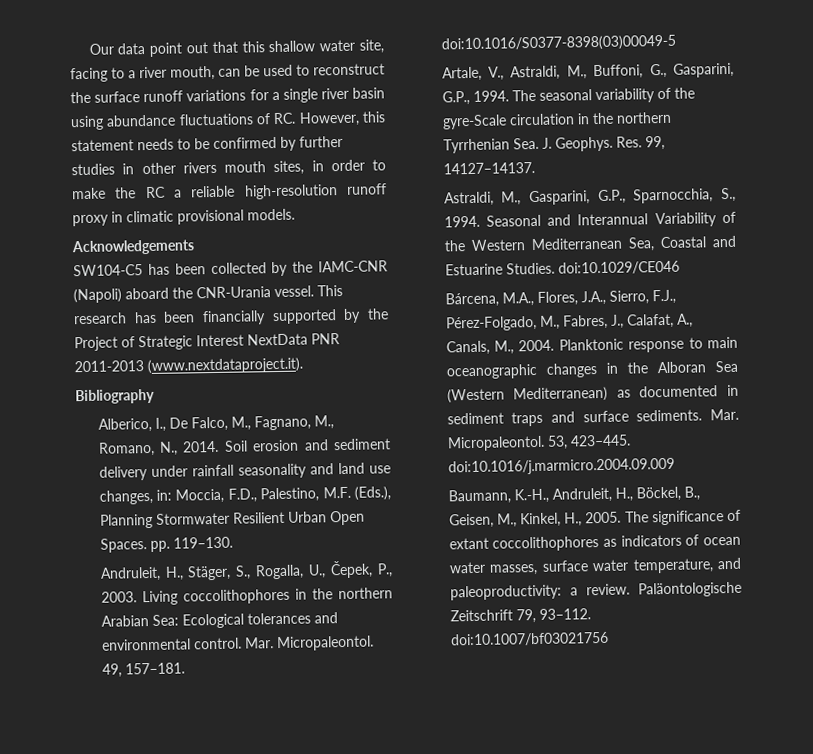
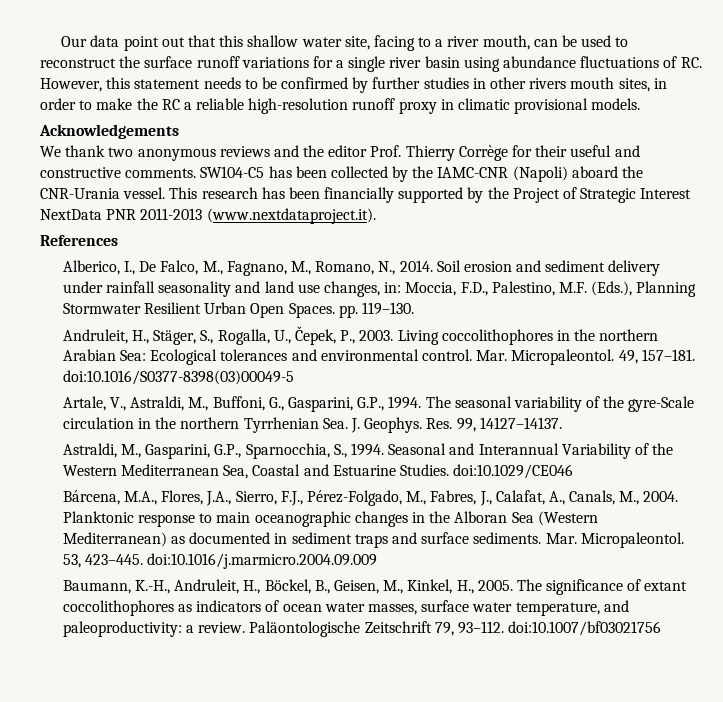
(195, 247) none -> [40,145,640,161] [40,167,197,178] We thank two anonymous reviews and the editor Prof. Thierry Corrège for their useful and constructive comments.
[75,388,155,405] Bibliography -> [40,235,118,246] References

